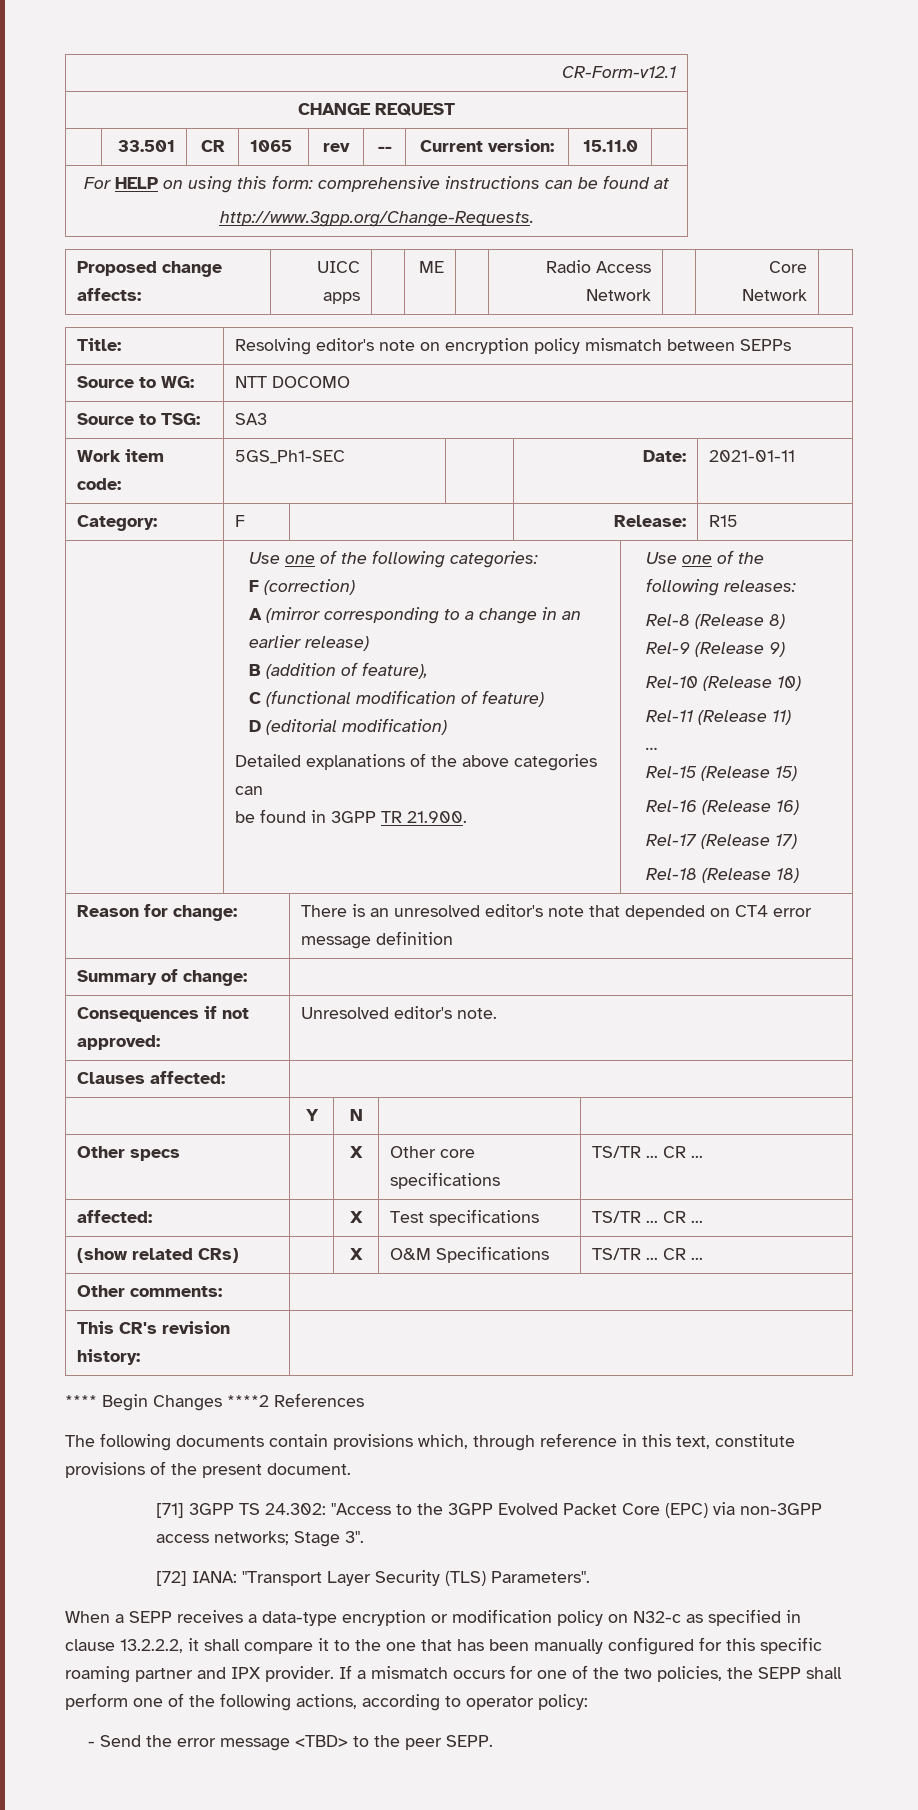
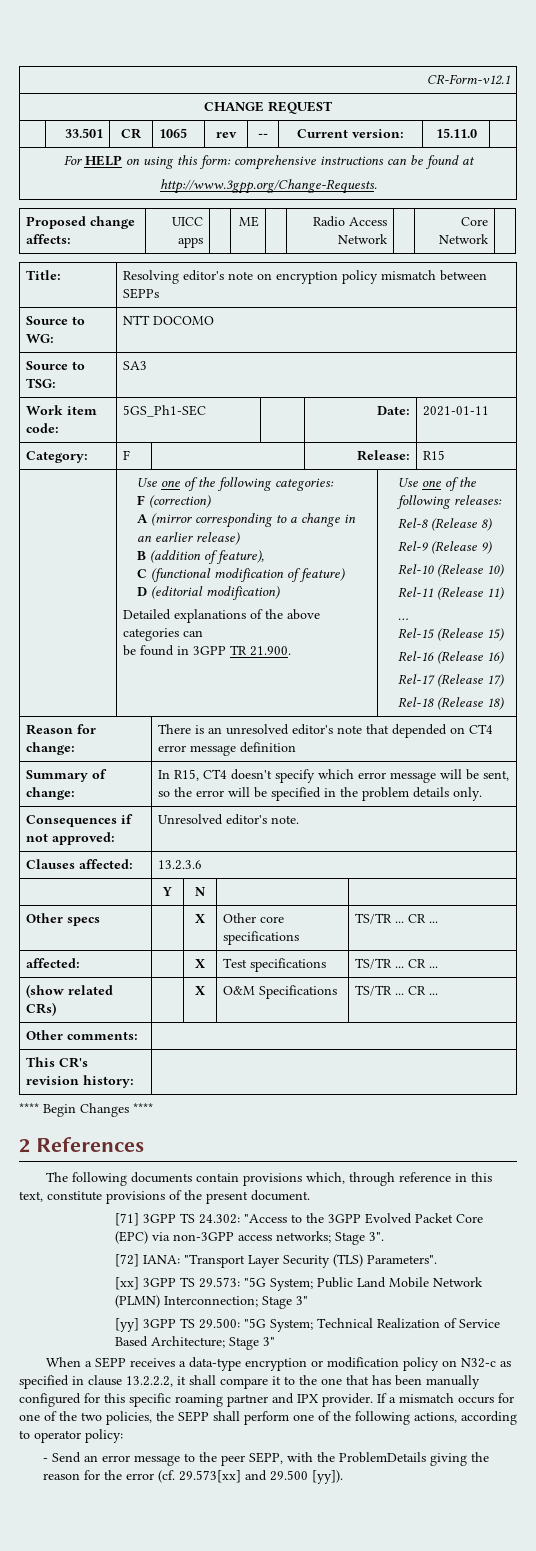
(248, 978) none -> [158,769,510,783] [158,787,483,801] In R15, CT4 doesn't specify which error message will be sent, so the error will be specified in the problem details only.
(226, 1077) none -> [158,860,203,870] 13.2.3.6
[227,1395,269,1407] ****2 -> [133,1103,153,1113] [19,1139,30,1153] **** // 2
(591, 1577) none -> [115,1277,484,1291] [115,1295,309,1309] [115,1318,501,1332] [115,1336,276,1350] // [xx] 3GPP TS 29.573: "5G System; Public Land Mobile Network (PLMN) Interconnection; Stage 3" // [yy] 3GPP TS 29.500: "5G System; Technical Realization of Service Based Architecture; Stage 3"
[145,1735,348,1751] the error message <TBD> -> [84,1455,181,1466] an error message
[445,1735,493,1747] SEPP. -> [249,1452,490,1466] [43,1470,344,1484] SEPP, with the ProblemDetails giving the reason for the error (cf. 29.573[xx] and 29.500 [yy]).

